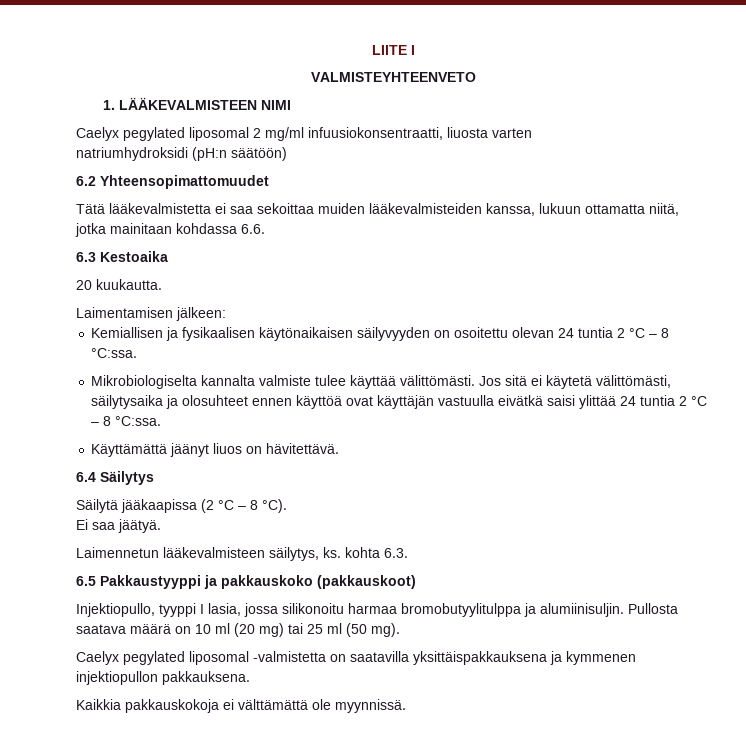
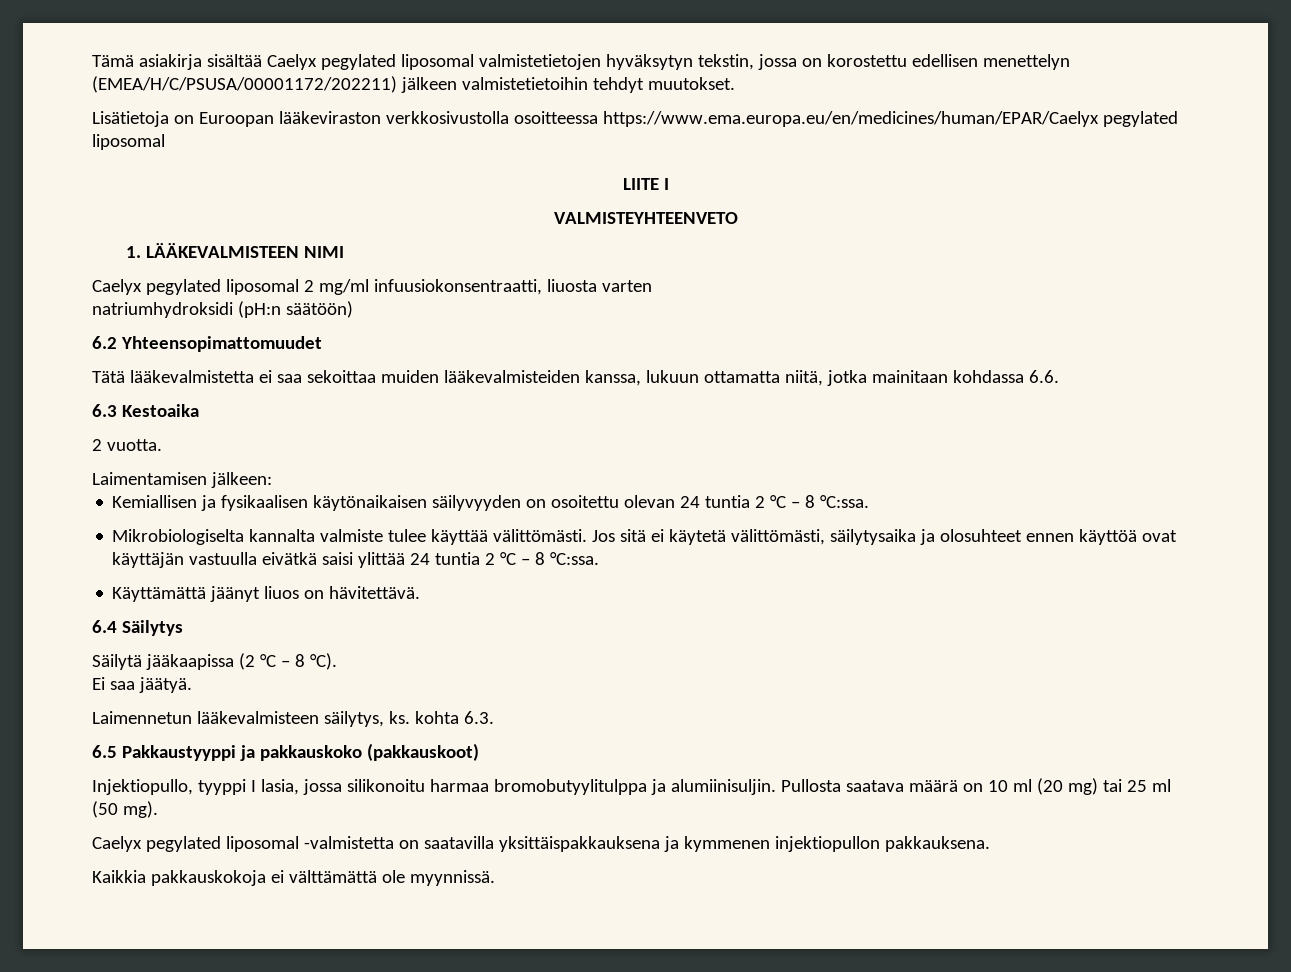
(371, 50) none -> [92,54,1070,70] [92,76,735,93] [92,111,1178,127] [92,134,165,150] Tämä asiakirja sisältää Caelyx pegylated liposomal valmistetietojen hyväksytyn tekstin, jossa on korostettu edellisen menettelyn (EMEA/H/C/PSUSA/00001172/202211) jälkeen valmistetietoihin tehdyt muutokset. // Lisätietoja on Euroopan lääkeviraston verkkosivustolla osoitteessa https://www.ema.europa.eu/en/medicines/human/EPAR/Caelyx pegylated liposomal //
[76,279,162,290] 20 kuukautta. -> [92,439,162,451] 2 vuotta.

